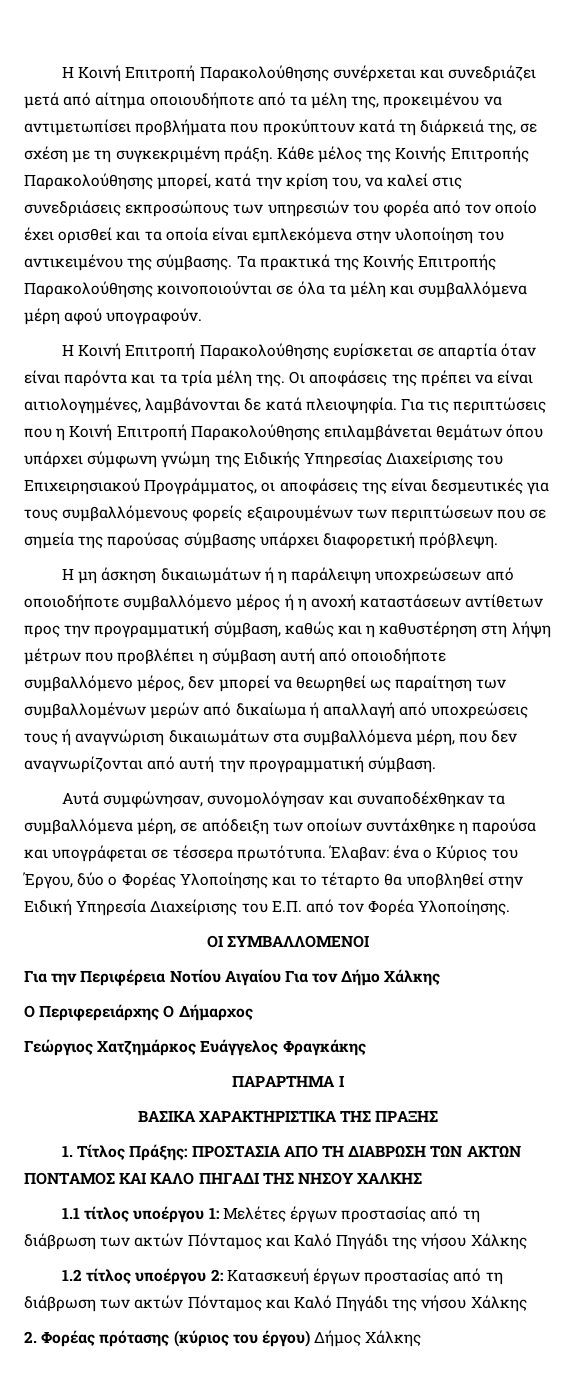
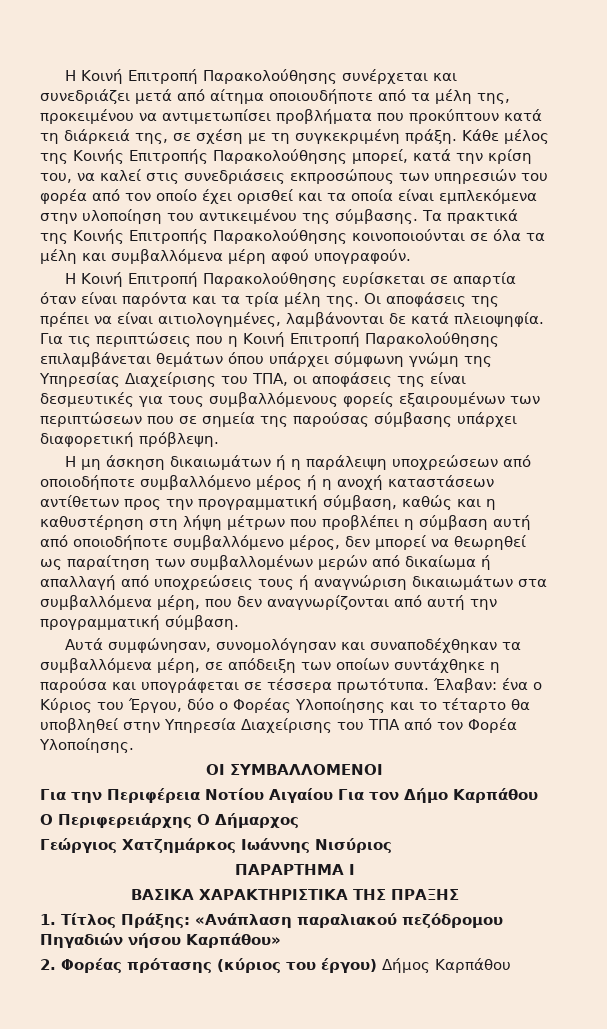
[243,451,300,468] Ειδικής -> (492, 361) none
[24,478,258,495] Επιχειρησιακού Προγράμματος, -> [252,373,288,386] ΤΠΑ,
[24,899,72,916] Ειδική -> (160, 727) none
[271,900,302,912] Ε.Π. -> [368,719,400,730] ΤΠΑ
[384,969,441,986] Χάλκης -> [453,788,538,803] Καρπάθου
[200,1039,366,1056] Ευάγγελος Φραγκάκης -> [241,838,392,853] Ιωάννης Νισύριος
[191,1145,521,1158] [24,1172,423,1185] [62,1206,480,1223] [24,1233,527,1250] [62,1268,503,1285] [24,1295,527,1312] ΠΡΟΣΤΑΣΙΑ ΑΠΟ ΤΗ ΔΙΑΒΡΩΣΗ ΤΩΝ ΑΚΤΩΝ ΠΟΝΤΑΜΟΣ ΚΑΙ ΚΑΛΟ ΠΗΓΑΔΙ ΤΗΣ ΝΗΣΟΥ ΧΑΛΚΗΣ // 1.1 τίτλος υποέργου 1: Μελέτες έργων προστασίας από τη διάβρωση των ακτών Πόνταμος και Καλό Πηγάδι της νήσου Χάλκης // 1.2 τίτλος υποέργου 2: Κατασκευή έργων προστασίας από τη διάβρωση των ακτών Πόνταμος και Καλό Πηγάδι της νήσου Χάλκης -> [195,913,503,928] [40,933,281,948] «Ανάπλαση παραλιακού πεζόδρομου Πηγαδιών νήσου Καρπάθου»
[365,1330,422,1347] Χάλκης -> [435,958,511,973] Καρπάθου

